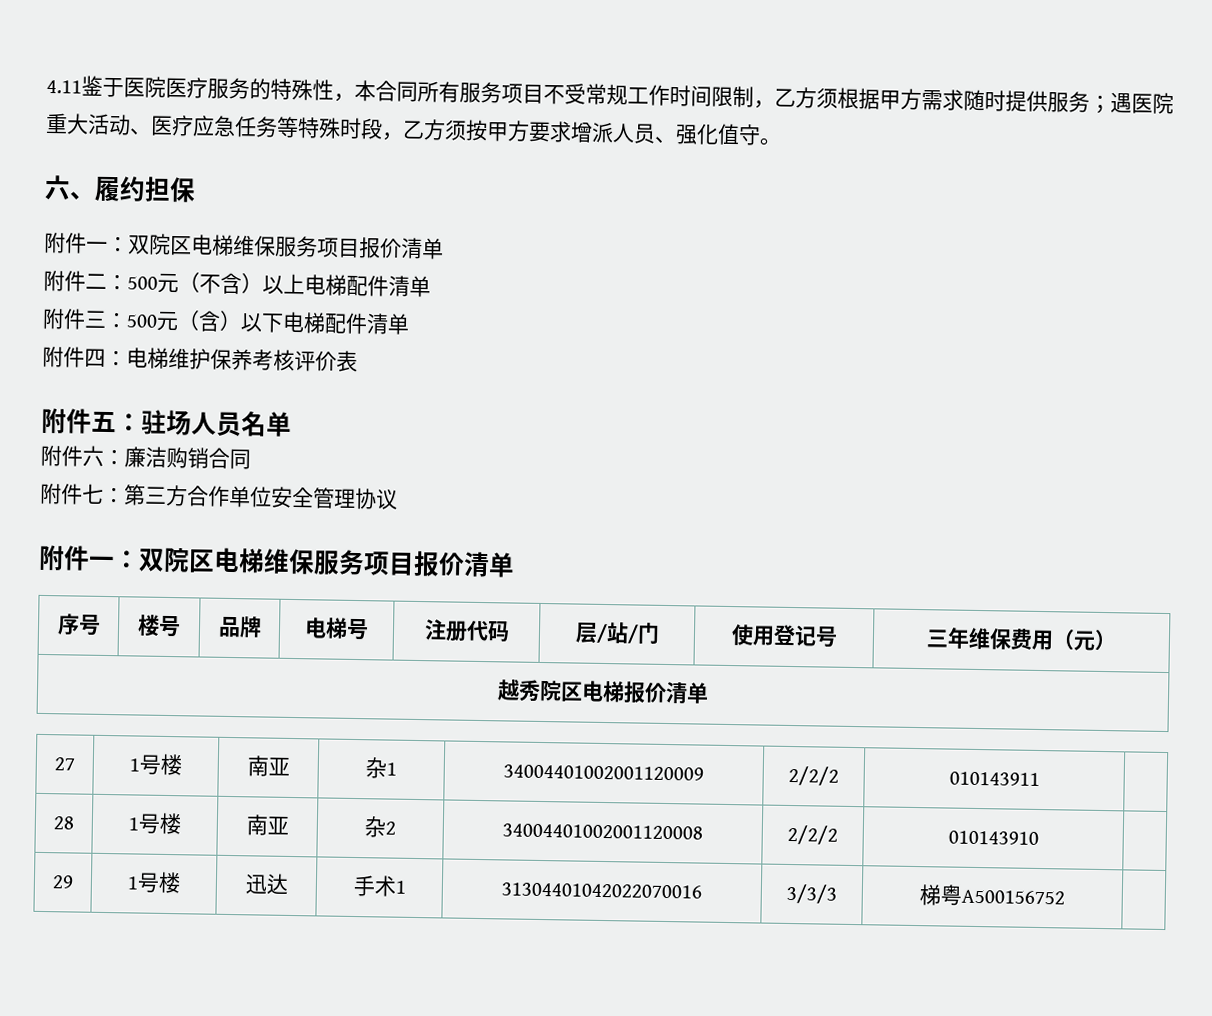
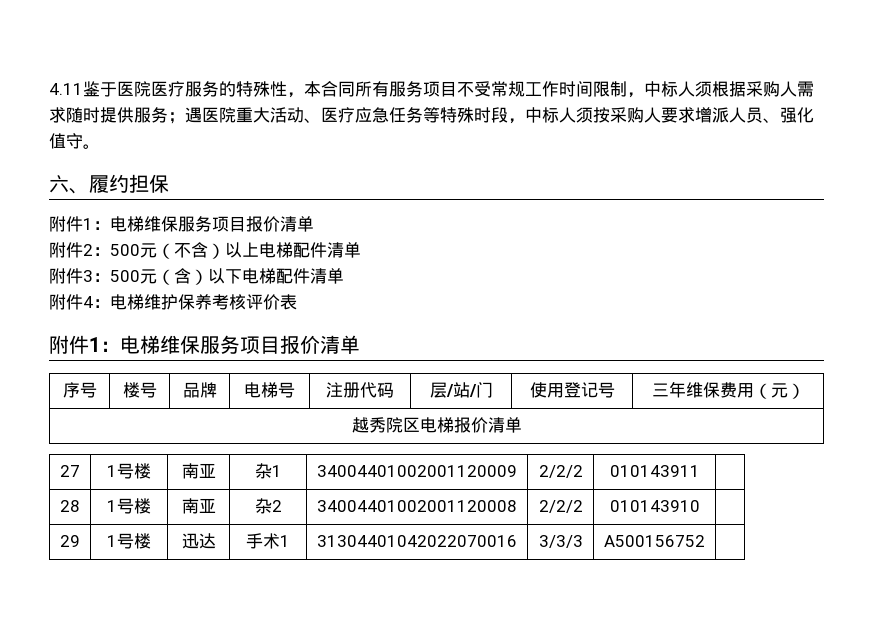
[774,86,922,111] 乙方须根据甲方 -> [644,81,797,97] 中标人须根据采购人
[402,119,530,142] 乙方须按甲方 -> [525,107,661,123] 中标人须按采购人
[86,233,192,256] 一：双院区 -> [83,218,110,230] 1：
[85,273,107,289] 二 -> [83,244,93,256] 2
[84,310,107,328] 三 -> [83,270,93,282] 3
[84,348,106,368] 四 -> [83,296,93,308] 4
[91,409,292,437] [40,444,251,470] [39,482,398,510] [38,544,215,573] 五：驻场人员名单 // 附件六：廉洁购销合同 // 附件七：第三方合作单位安全管理协议 // 附件一：双院区 -> [89,337,120,352] 1：
[919,884,962,906] 梯粤 -> (583, 541) none

